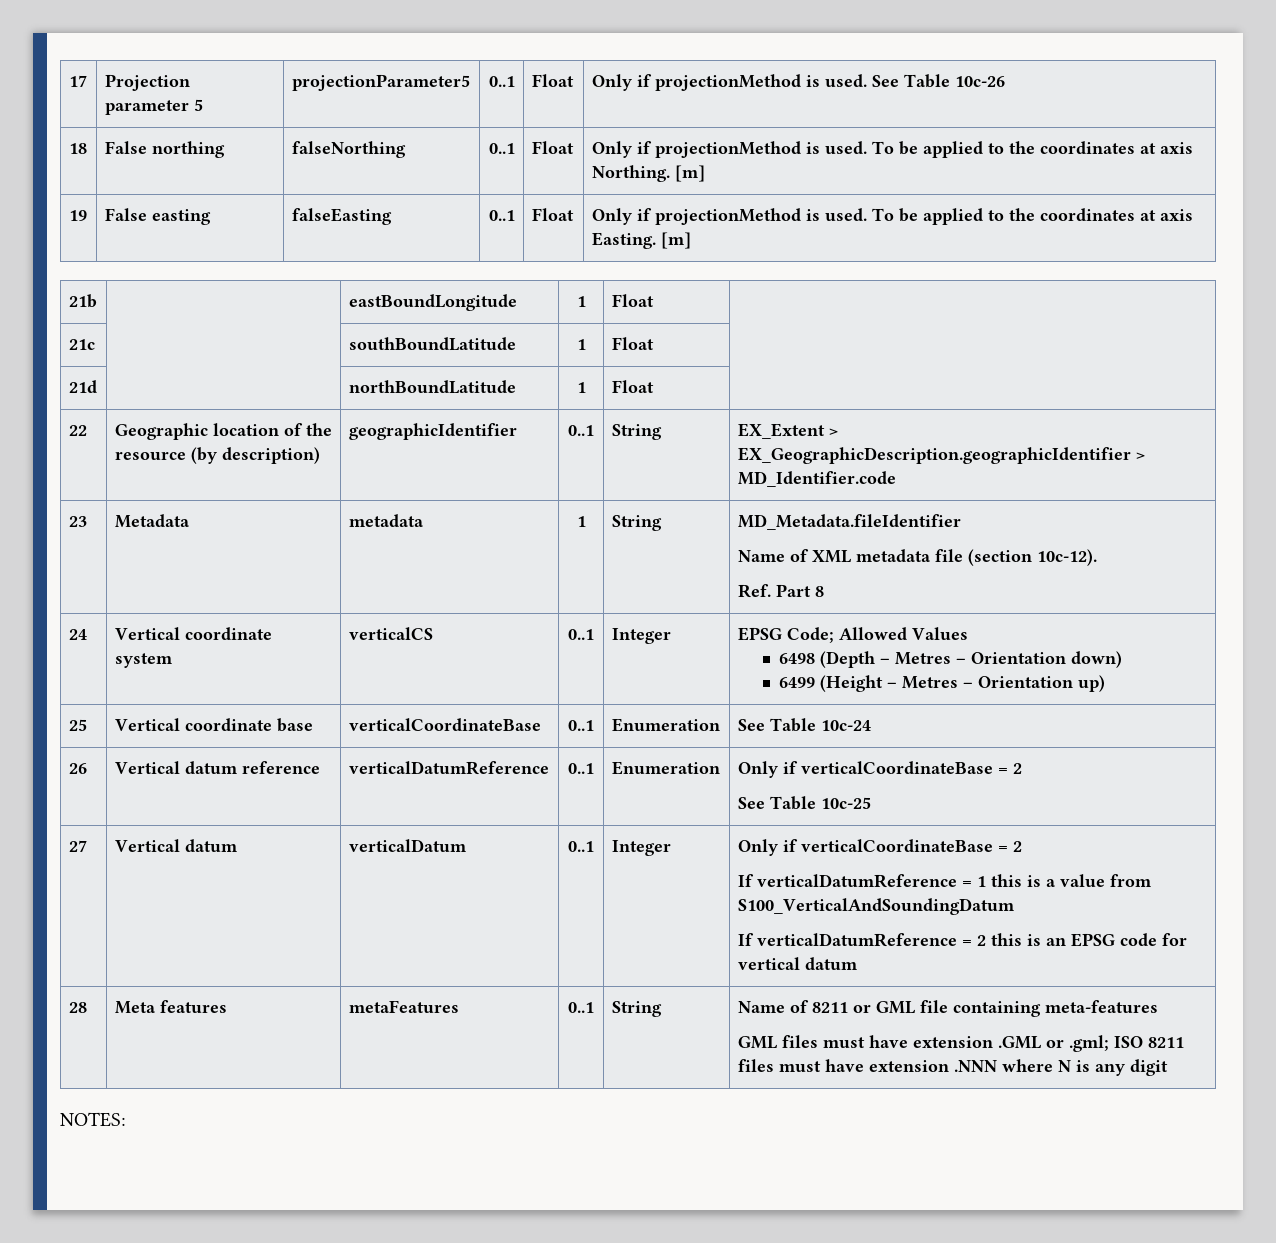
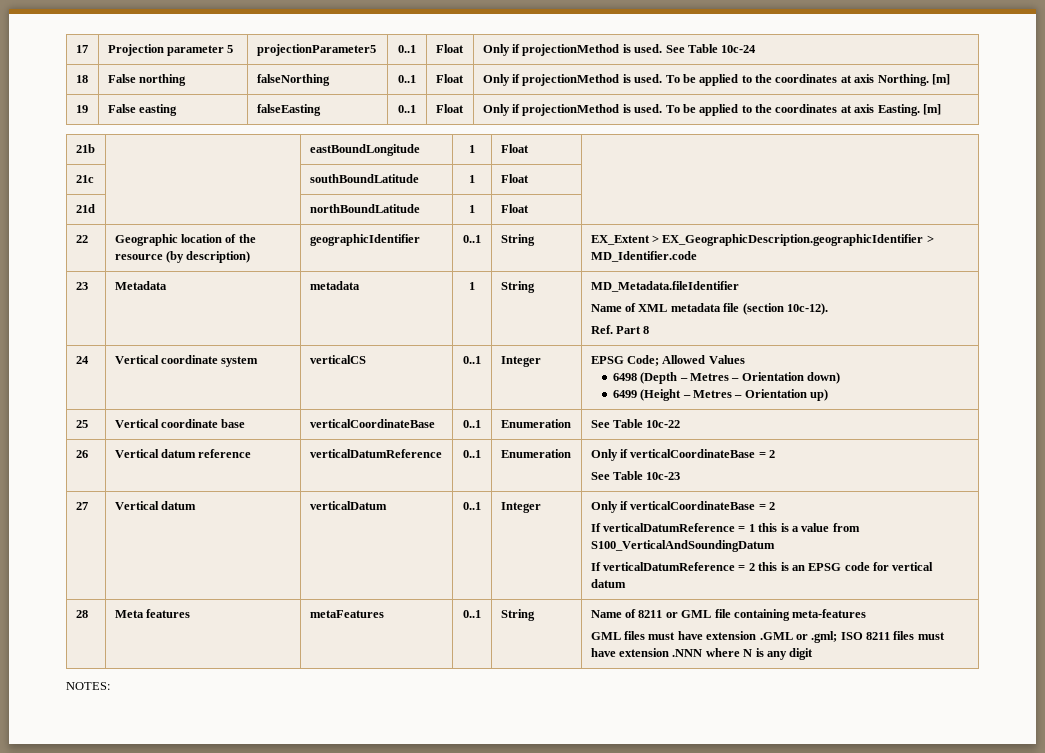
[954,76,1005,87] 10c-26 -> [721,45,757,53] 10c-24
[820,720,871,731] 10c-24 -> [646,420,681,428] 10c-22
[820,797,871,809] 10c-25 -> [646,472,681,480] 10c-23

